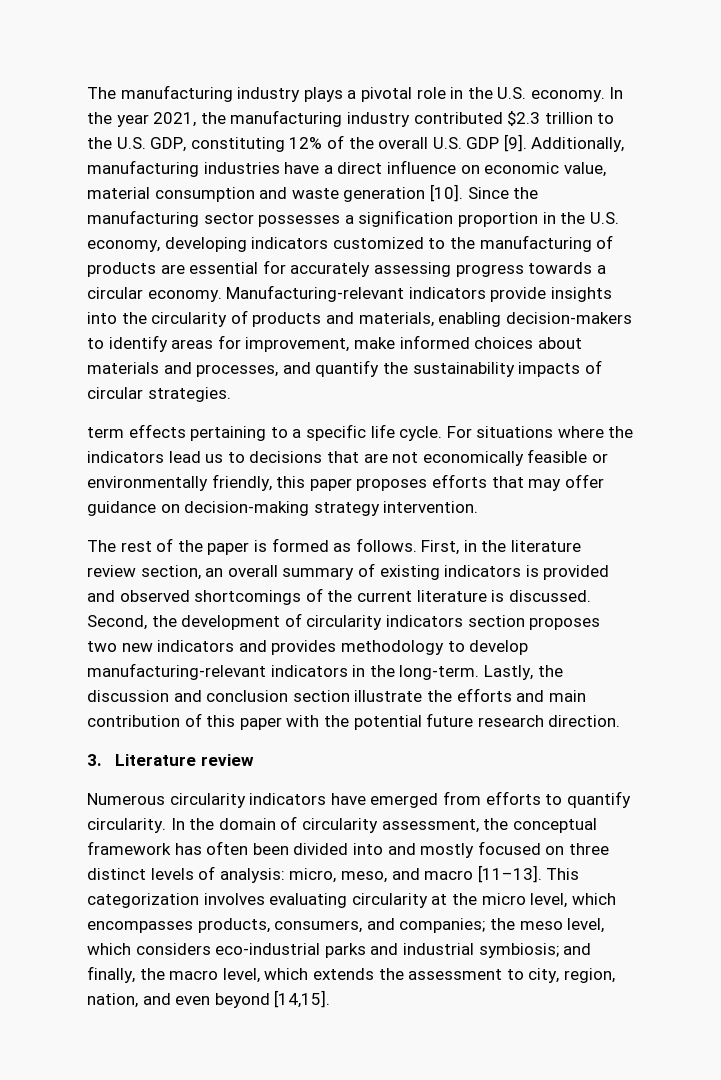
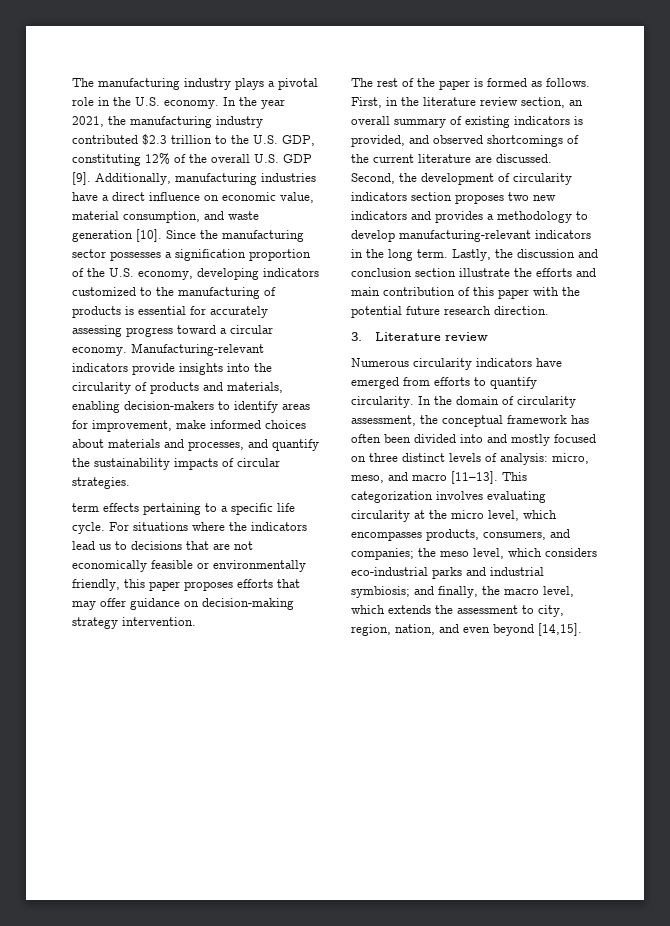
[154,187,255,202] consumption -> [123,211,200,223] consumption,
[542,212,556,224] in -> [72,268,84,277] of
[160,264,185,274] are -> [125,306,134,315] is
[528,262,593,274] towards -> [177,325,216,334] toward
[543,565,610,580] provided -> [351,135,405,147] provided,
[491,590,505,602] is -> [475,156,492,163] are
(337, 647) none -> [487,214,494,220] a
[399,665,480,680] long-term. -> [388,249,448,261] long term.

